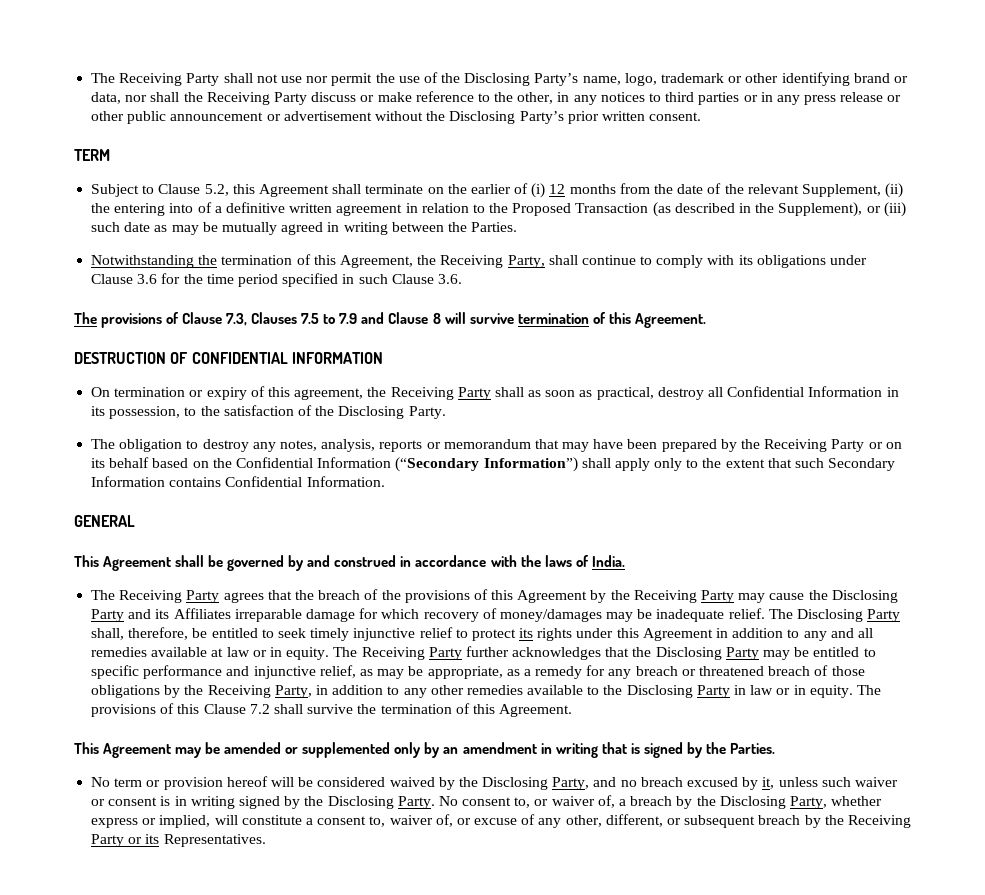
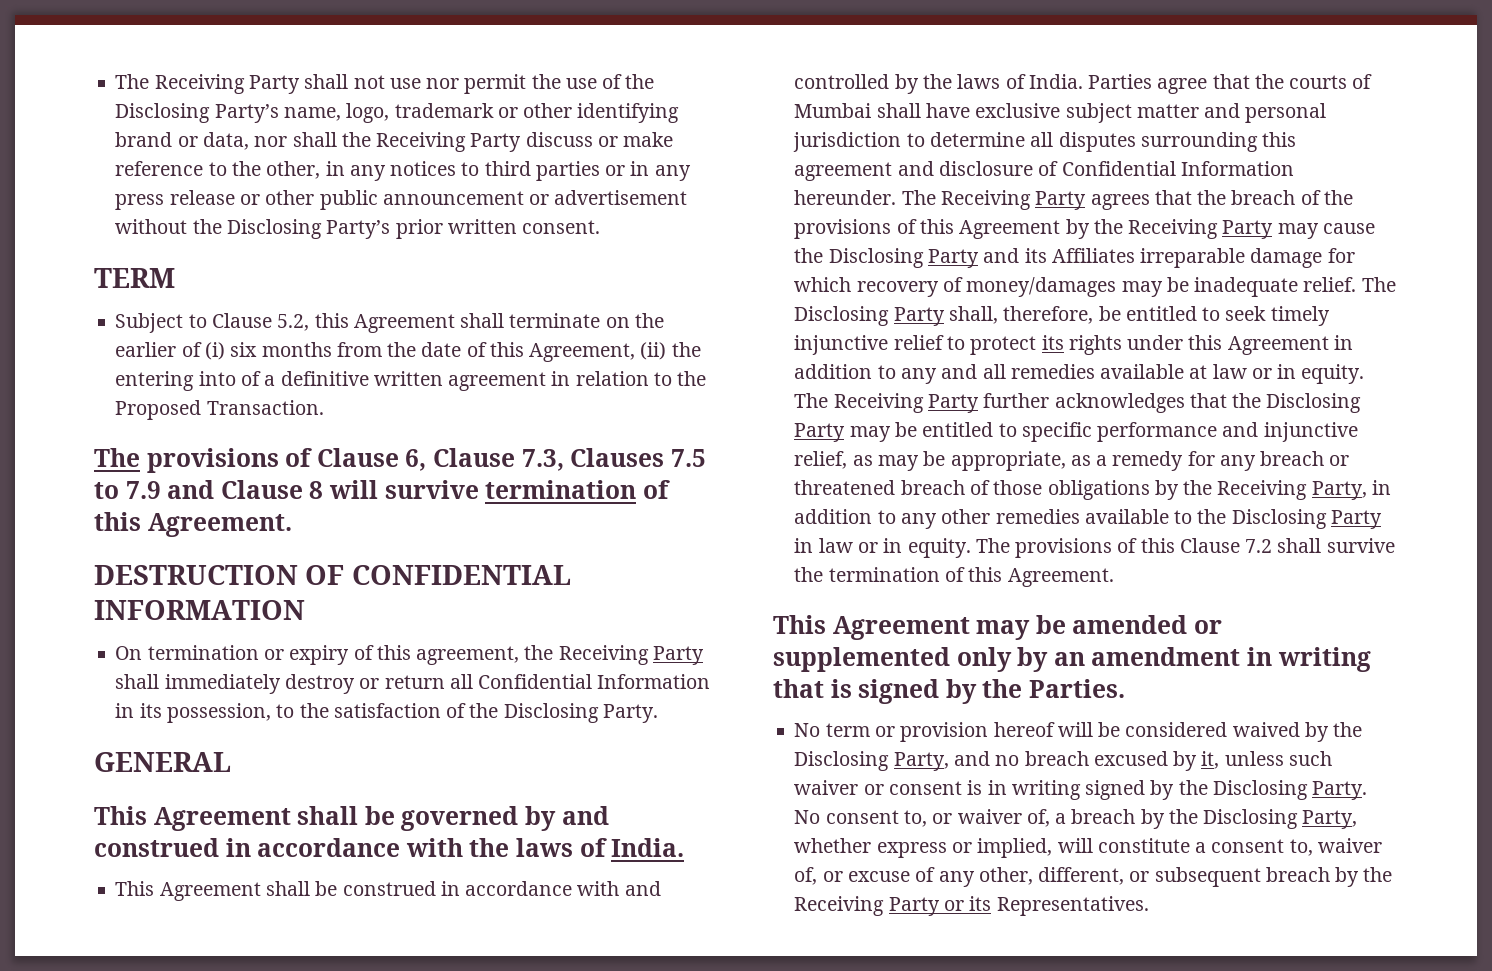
[549,184,566,194] 12 -> [230,342,258,357] six
[724,184,881,197] the relevant Supplement, -> [489,342,636,362] this Agreement,
[575,202,906,217] [91,222,518,235] [91,254,868,268] [91,273,462,287] Transaction (as described in the Supplement), or (iii) such date as may be mutually agreed in writing between the Parties. // Notwithstanding the termination of this Agreement, the Receiving Party, shall continue to comply with its obligations under Clause 3.6 for the time period specified in such Clause 3.6. -> [206,400,324,415] Transaction.
(223, 318) none -> [405,448,516,471] 6, Clause
[528,387,704,400] as soon as practical, destroy -> [164,674,445,694] immediately destroy or return
[91,439,902,452] [91,457,896,472] [91,476,385,487] // The obligation to destroy any notes, analysis, reports or memorandum that may have been prepared by the Receiving Party or on its behalf based on the Confidential Information (“Secondary Information”) shall apply only to the extent that such Secondary Information contains Confidential Information. -> (658, 713) none
(625, 561) none -> [115,881,661,901] [794,74,1373,94] [794,103,1327,123] [793,132,1297,152] [794,161,1294,181] [794,190,897,205] This Agreement shall be construed in accordance with and controlled by the laws of India. Parties agree that the courts of Mumbai shall have exclusive subject matter and personal jurisdiction to determine all disputes surrounding this agreement and disclosure of Confidential Information hereunder.

